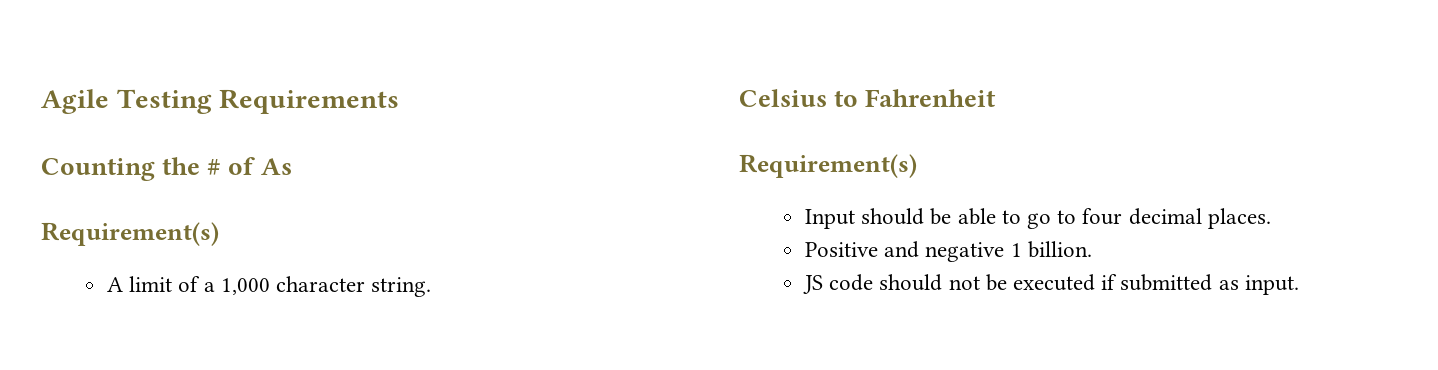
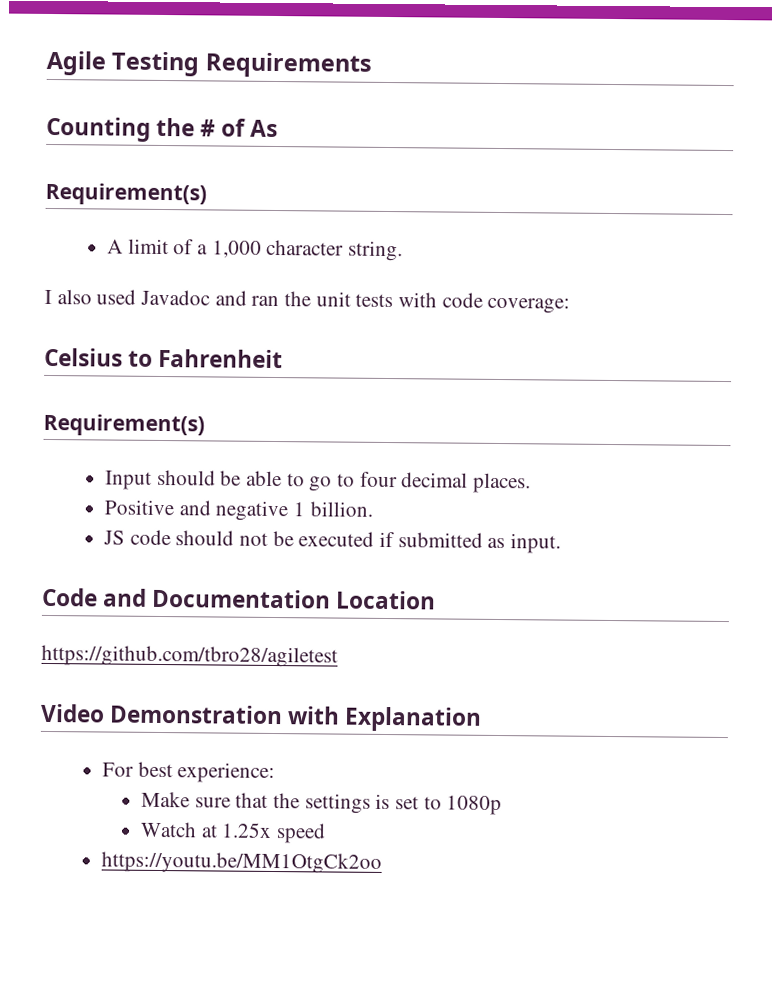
(432, 287) none -> [44,289,571,314] // I also used Javadoc and ran the unit tests with code coverage:
(1299, 285) none -> [42,587,437,610] [41,644,338,668] [40,703,483,732] [102,761,276,784] [141,791,503,816] [140,821,327,844] [101,851,383,874] // Code and Documentation Location // https://github.com/tbro28/agiletest // Video Demonstration with Explanation // For best experience: // Make sure that the settings is set to 1080p // Watch at 1.25x speed // https://youtu.be/MM1OtgCk2oo

